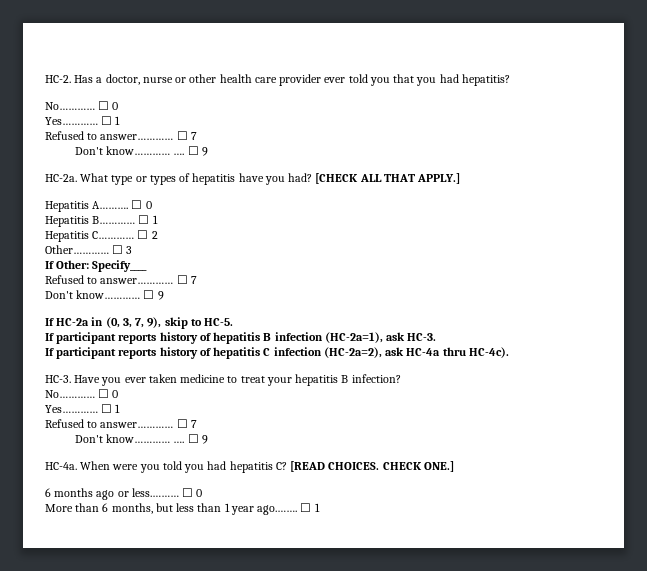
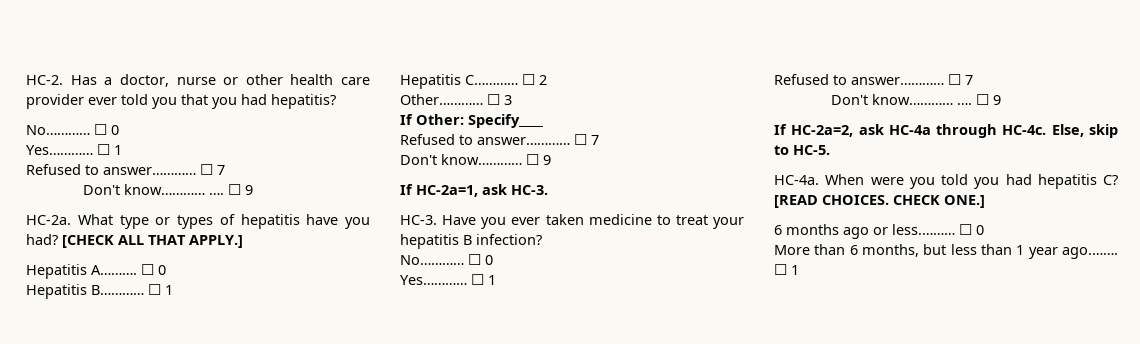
[56,317,234,329] [45,332,437,344] [45,347,509,359] HC-2a in (0, 3, 7, 9), skip to HC-5. // If participant reports history of hepatitis B infection (HC-2a=1), ask HC-3. // If participant reports history of hepatitis C infection (HC-2a=2), ask HC-4a thru HC-4c). -> [416,184,548,197] HC-2a=1, ask HC-3.
(208, 439) none -> [774,124,1118,138] [774,145,830,155] // If HC-2a=2, ask HC-4a through HC-4c. Else, skip to HC-5.

